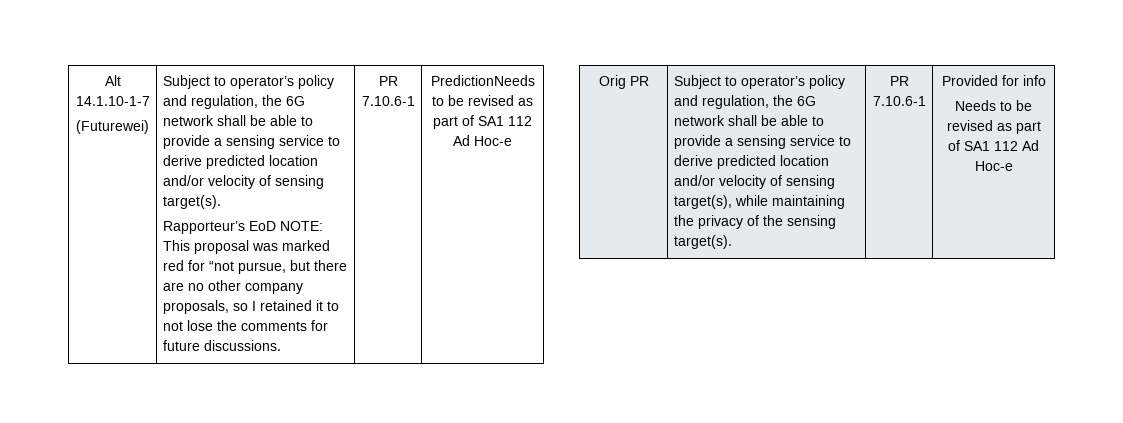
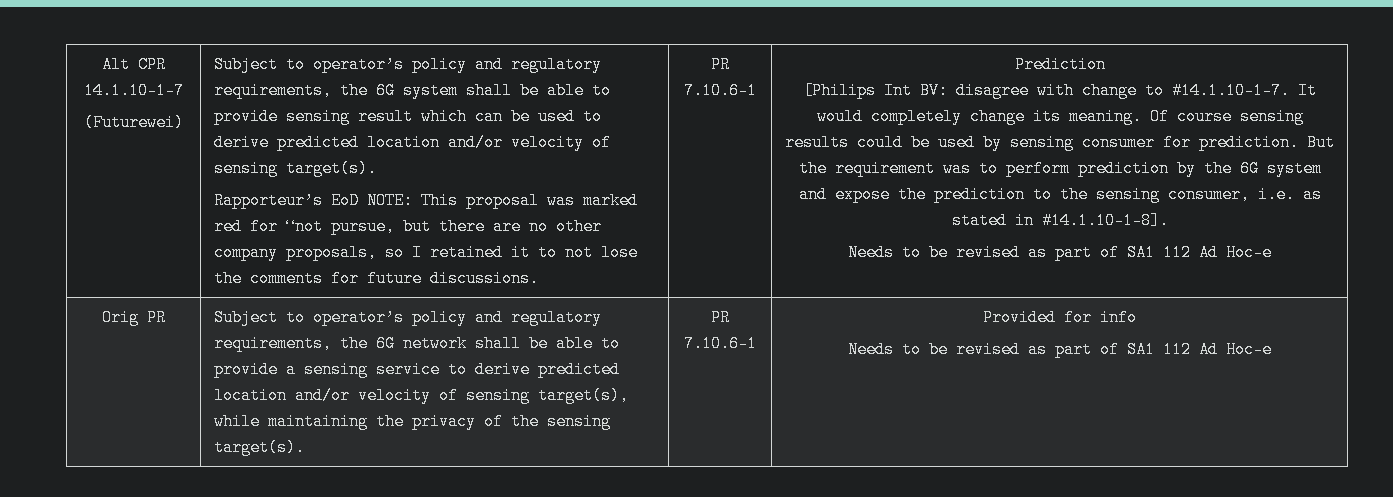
(121, 80) none -> [138,56,166,73] CPR
[190,95,305,109] [162,115,313,126] [162,135,324,149] regulation, the 6G network shall be able to provide a sensing service -> [510,56,602,73] [213,82,611,99] [213,108,575,125] regulatory requirements, the 6G system shall be able to provide sensing result which can be used
[430,75,535,86] PredictionNeeds -> [1014,56,1106,73] [803,82,1317,99] [816,108,1304,125] [785,134,1335,151] [798,160,1322,177] [798,186,1322,203] [951,212,1169,229] [848,244,894,261] Prediction // [Philips Int BV: disagree with change to #14.1.10-1-7. It would completely change its meaning. Of course sensing results could be used by sensing consumer for prediction. But the requirement was to perform prediction by the 6G system and expose the prediction to the sensing consumer, i.e. as stated in #14.1.10-1-8]. // Needs
[701,95,769,109] regulation, -> [510,309,602,326] [213,335,332,352] regulatory requirements,

